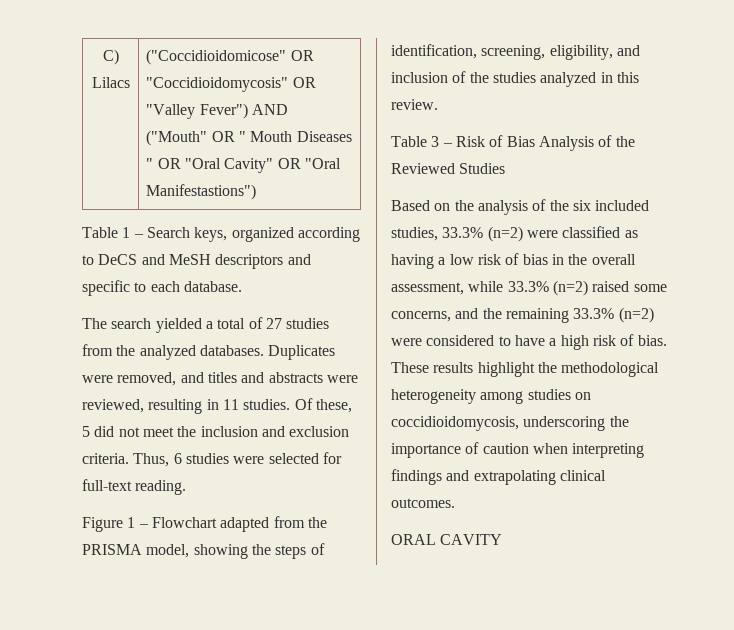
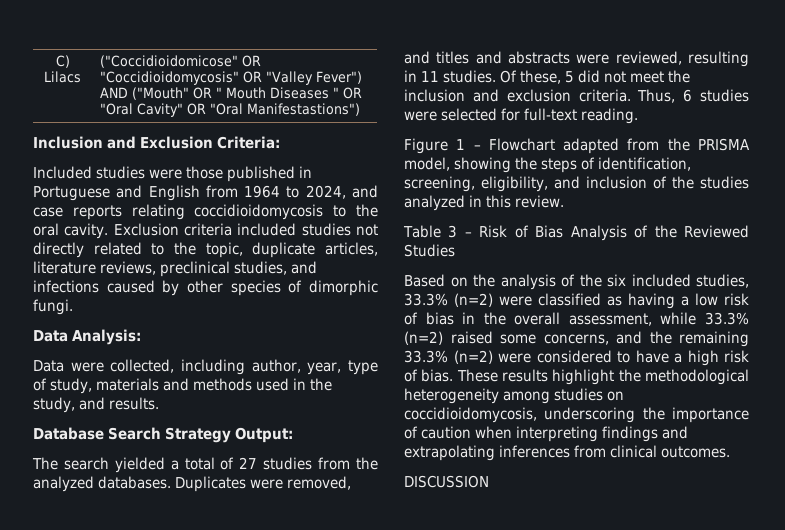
[82,227,360,242] [82,254,311,269] [82,280,242,296] Table 1 – Search keys, organized according to DeCS and MeSH descriptors and specific to each database. -> [33,136,281,149] [33,166,313,182] [33,185,378,201] [33,204,378,220] [33,223,378,239] [33,242,378,258] [33,261,318,277] [33,280,378,296] [33,299,73,315] [33,329,142,345] [33,359,379,375] [33,378,333,394] [33,397,160,413] [33,427,294,443] Inclusion and Exclusion Criteria: // Included studies were those published in Portuguese and English from 1964 to 2024, and case reports relating coccidioidomycosis to the oral cavity. Exclusion criteria included studies not directly related to the topic, duplicate articles, literature reviews, preclinical studies, and infections caused by other species of dimorphic fungi. // Data Analysis: // Data were collected, including author, year, type of study, materials and methods used in the study, and results. // Database Search Strategy Output:
(556, 477) none -> [499,445,607,458] inferences from
[391,534,503,545] ORAL CAVITY -> [404,475,489,488] DISCUSSION

